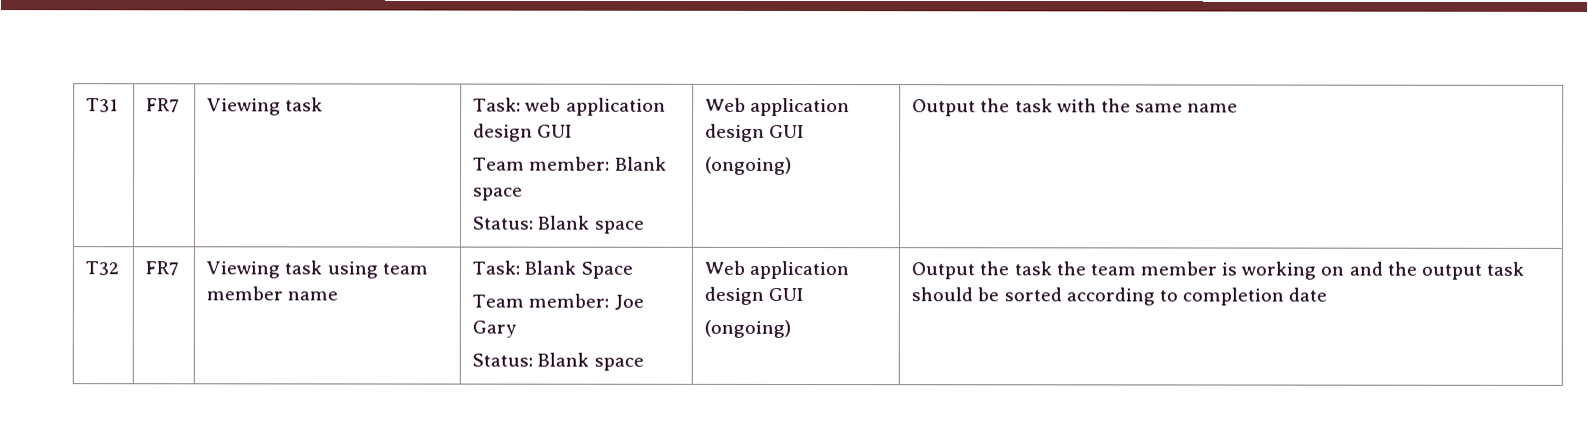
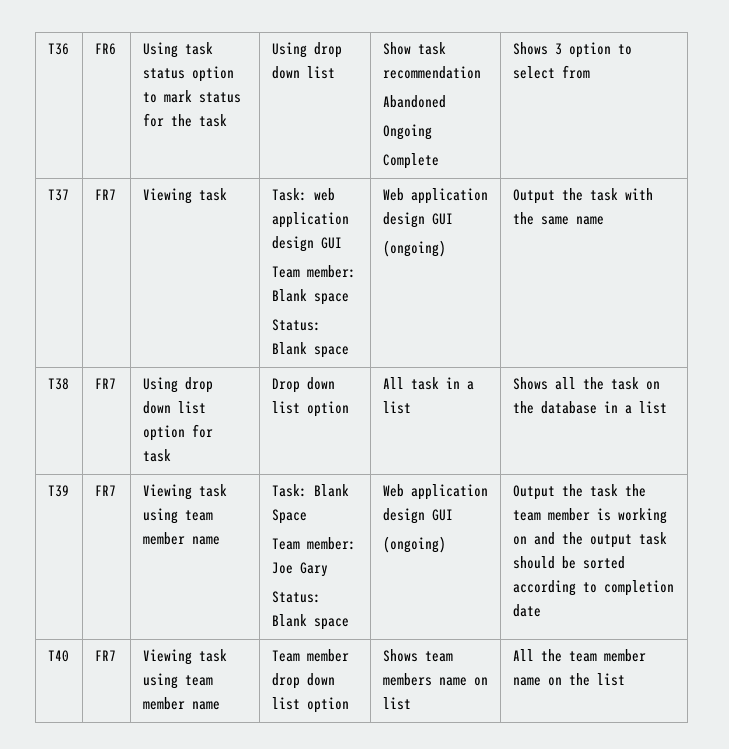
[86,98,119,113] T31 -> [47,43,69,55] [94,43,116,55] [142,42,213,58] [142,66,234,82] [142,90,241,103] [142,113,227,127] [271,42,342,58] [271,66,335,79] [382,42,446,55] [382,66,481,79] [382,95,446,108] [382,124,432,140] [382,153,439,169] [512,42,632,58] [512,65,590,79] [47,189,69,201] T36 | FR6 | Using task status option to mark status for the task | Using drop down list | Show task recommendation // Abandoned // Ongoing // Complete | Shows 3 option to select from // T37
[85,261,120,276] T32 -> [47,378,69,390] [94,378,116,389] [142,377,213,393] [142,401,206,414] [142,424,213,441] [142,449,171,462] [271,377,335,393] [271,401,349,417] [382,377,474,390] [382,401,411,414] [512,377,660,390] [512,401,667,414] [47,485,69,497] T38 | FR7 | Using drop down list option for task | Drop down list option | All task in a list | Shows all the task on the database in a list // T39
(1328, 294) none -> [47,650,69,662] [94,650,116,661] [142,649,227,665] [142,673,213,689] [142,697,220,710] [271,649,349,662] [271,673,335,689] [271,697,349,713] [382,649,453,662] [382,673,488,686] [382,697,411,710] [512,649,646,662] [512,673,625,686] // T40 | FR7 | Viewing task using team member name | Team member drop down list option | Shows team members name on list | All the team member name on the list

